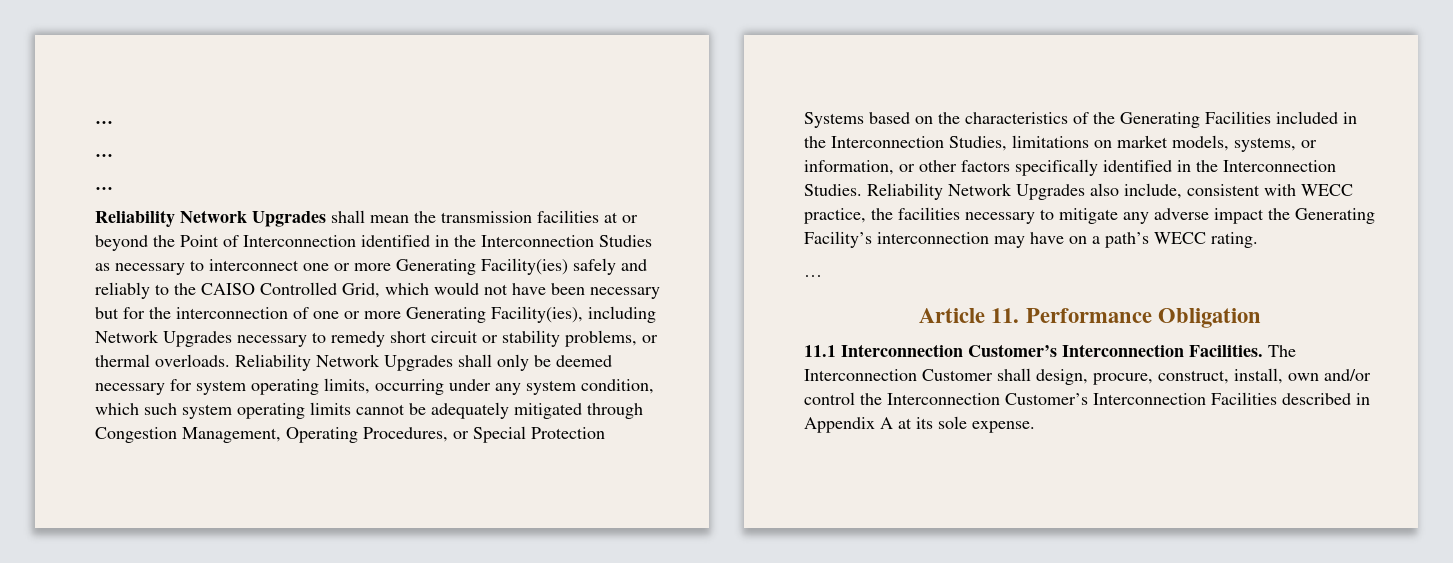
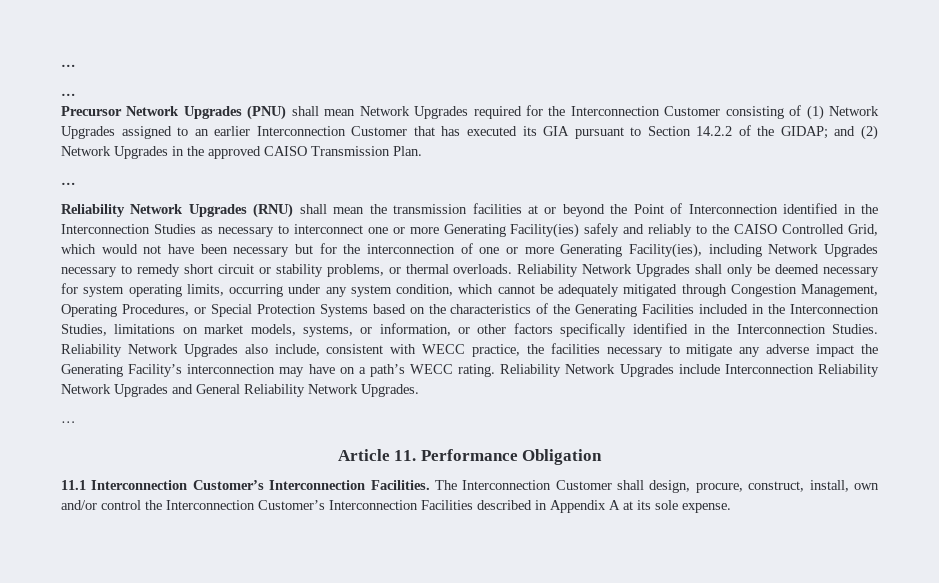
[95,120,113,124] [95,153,113,157] … // … -> [61,64,76,67] [61,93,76,96] [61,105,879,120] [61,125,878,140] [61,146,422,159] … // … // Precursor Network Upgrades (PNU) shall mean Network Upgrades required for the Interconnection Customer consisting of (1) Network Upgrades assigned to an earlier Interconnection Customer that has executed its GIA pursuant to Section 14.2.2 of the GIDAP; and (2) Network Upgrades in the approved CAISO Transmission Plan.
(326, 219) none -> [253,203,294,218] (RNU)
[144,402,351,419] such system operating limits -> (494, 289) none
(1258, 240) none -> [500,364,879,377] [61,384,419,397] Reliability Network Upgrades include Interconnection Reliability Network Upgrades and General Reliability Network Upgrades.

